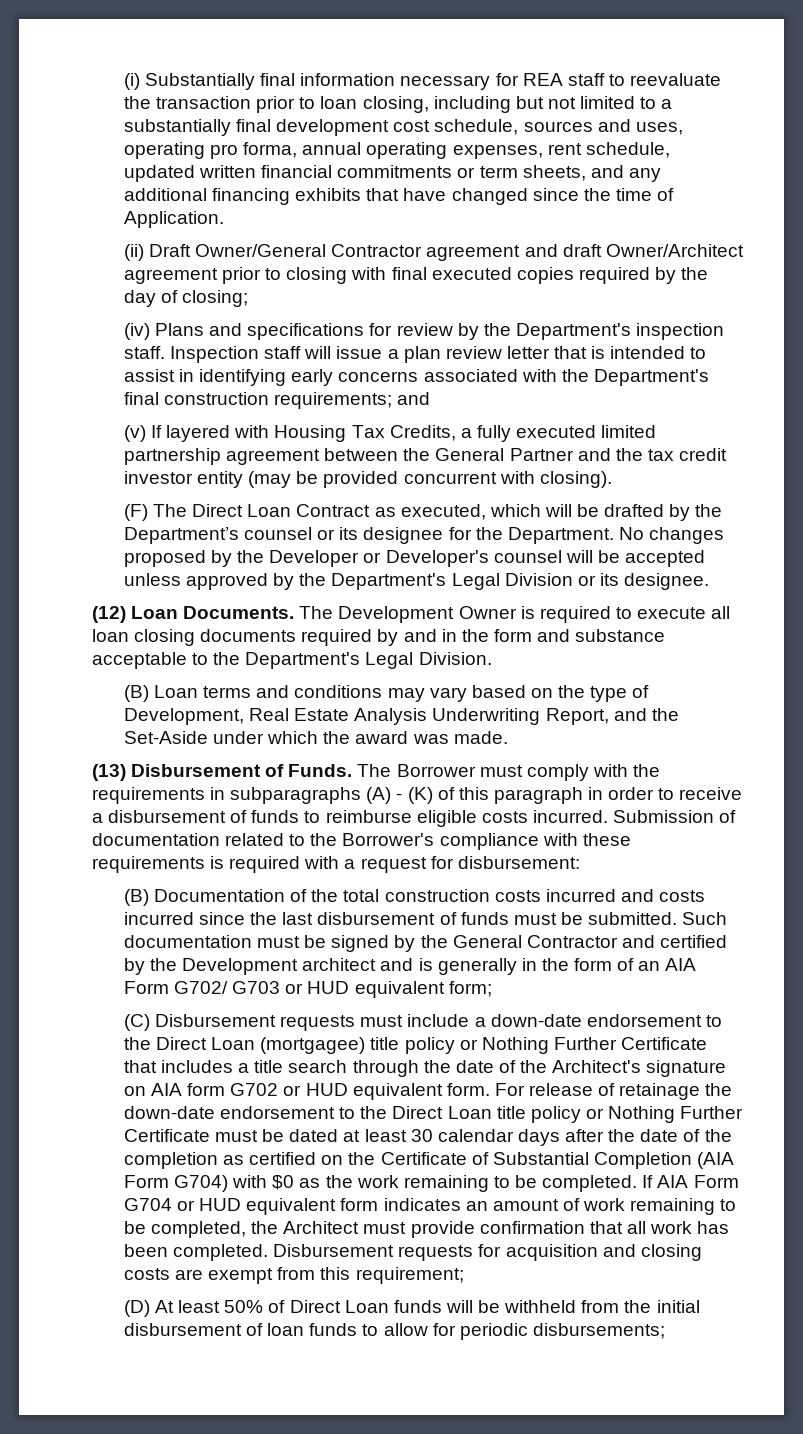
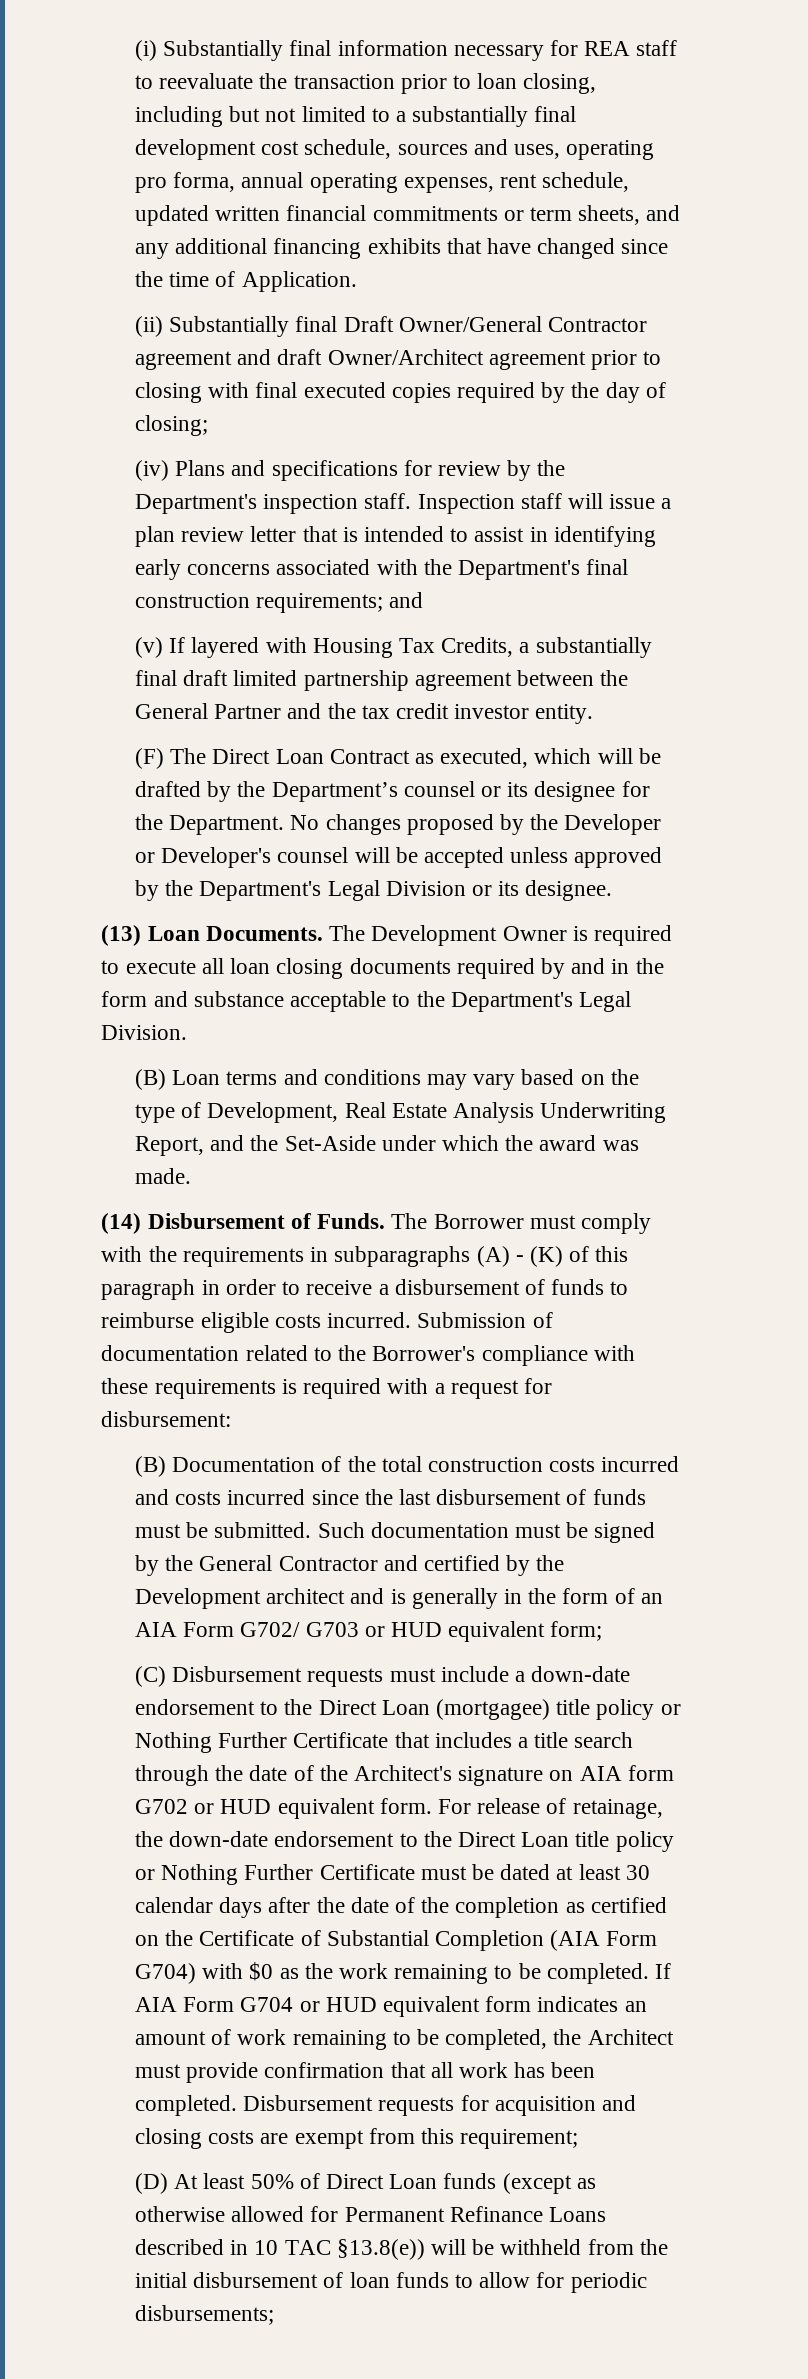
(144, 252) none -> [169,316,338,337] Substantially final
[476,425,597,442] fully executed -> [535,637,652,658] [134,670,229,686] substantially final draft
[196,471,612,488] entity (may be provided concurrent with closing). -> [535,704,594,724] entity.
[91,606,126,623] (12) -> [101,925,142,946] (13)
[91,764,126,781] (13) -> [101,1213,142,1234] (14)
[619,1083,701,1100] retainage -> [572,1799,663,1819] retainage,
(442, 1306) none -> [502,2173,596,2194] [134,2206,606,2222] [134,2239,425,2260] (except as otherwise allowed for Permanent Refinance Loans described in 10 TAC §13.8(e))

